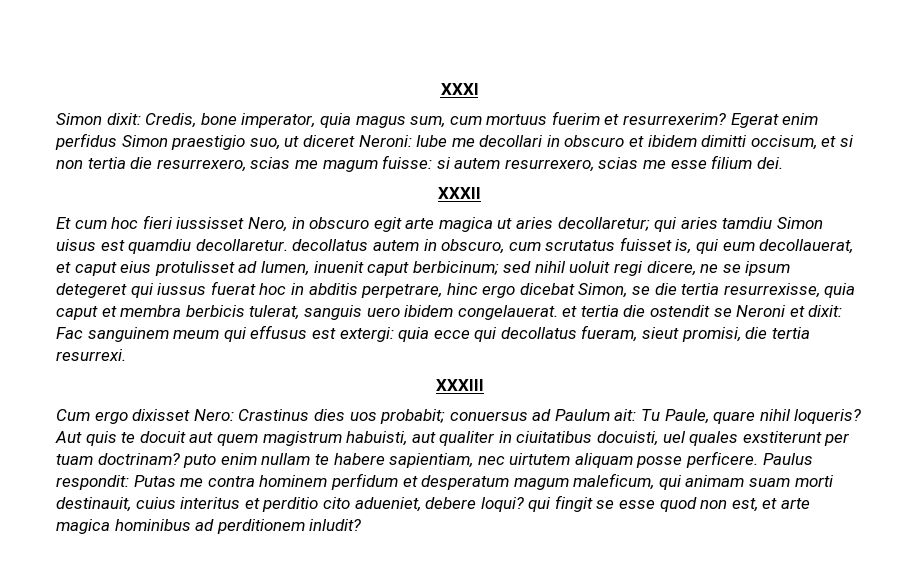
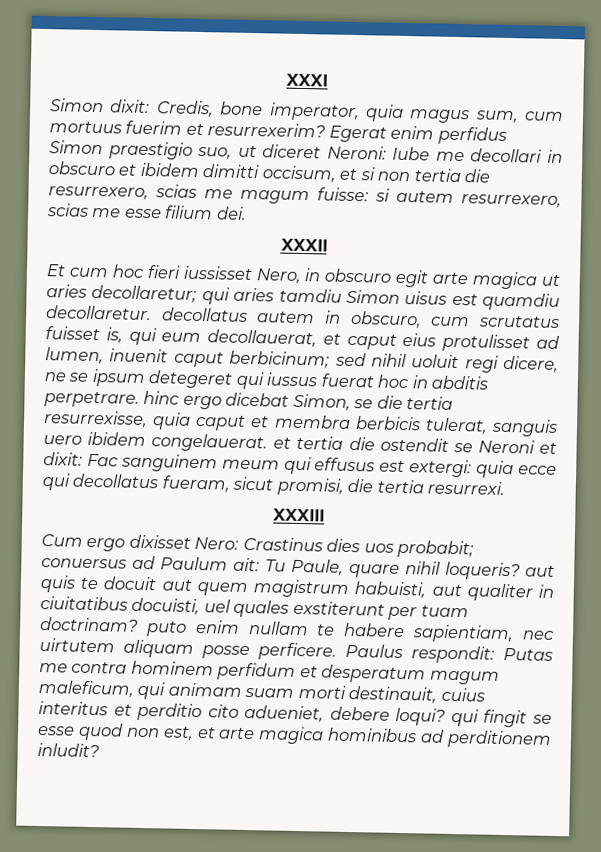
[361,284,443,298] perpetrare, -> [44,391,140,408] perpetrare.
[642,327,680,339] sieut -> [232,476,274,491] sicut
[55,431,82,443] Aut -> [525,565,555,577] aut

